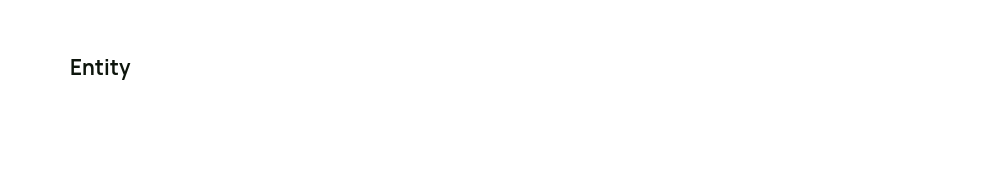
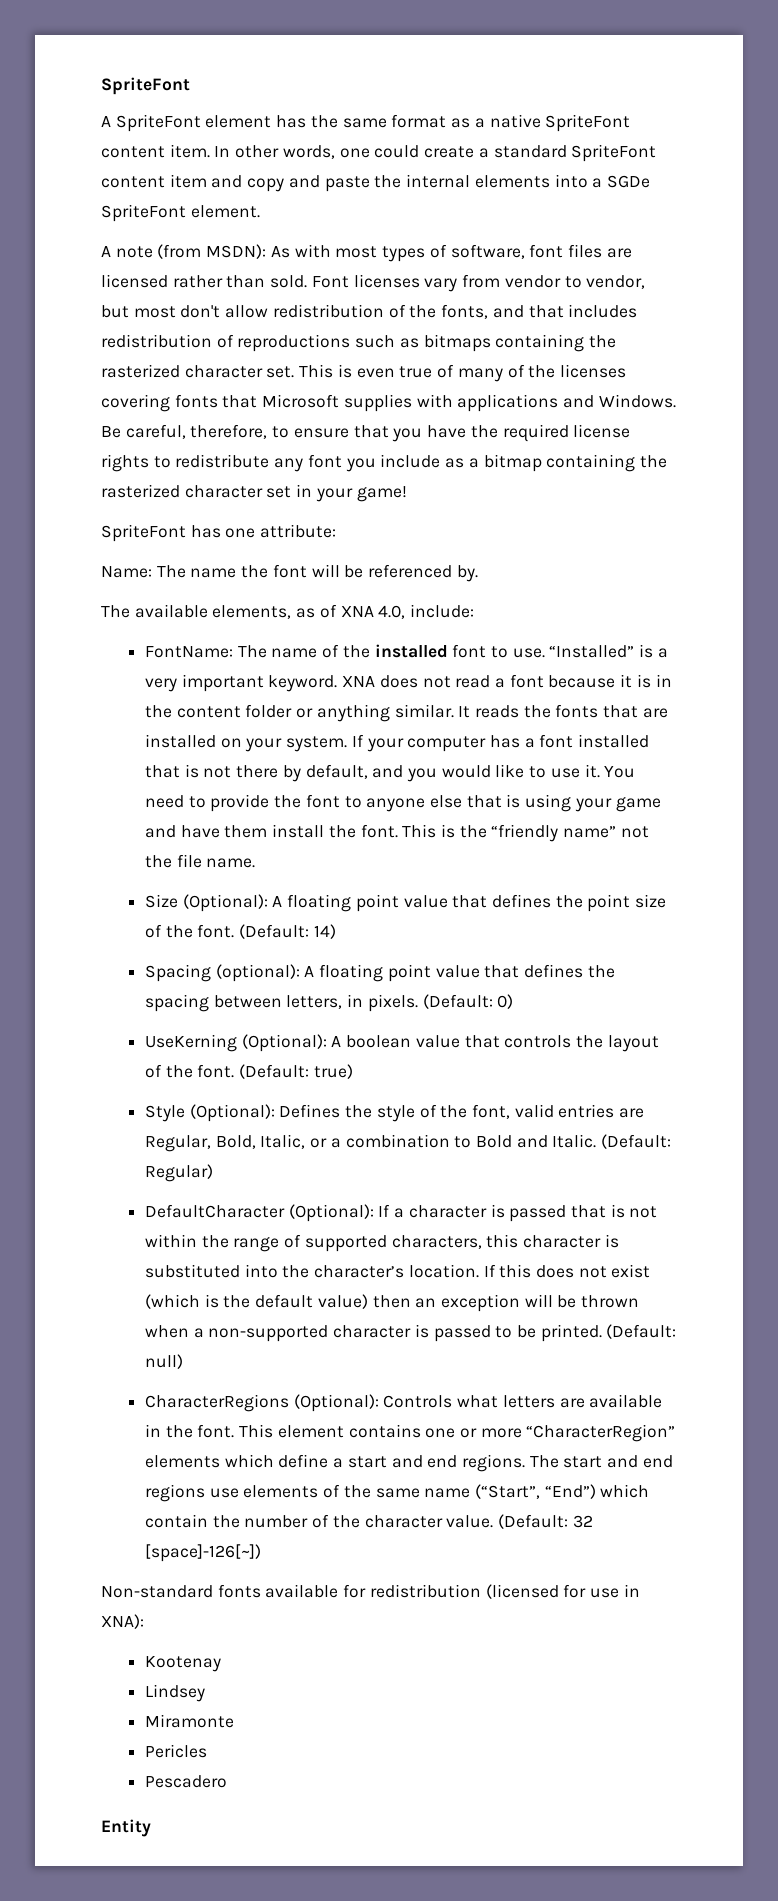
(70, 69) none -> [101,77,190,95] [101,114,631,132] [101,144,657,162] [101,174,650,192] [101,204,260,222] [101,244,632,262] [101,274,646,292] [101,304,638,319] [101,334,617,352] [101,364,626,382] [101,394,676,412] [101,424,631,442] [101,454,667,472] [101,484,407,502] [101,524,337,542] [101,564,478,582] [101,604,475,619] [144,644,668,658] [144,674,672,692] [144,704,668,722] [144,734,650,752] [144,764,636,782] [144,794,661,812] [144,824,649,842] [144,854,256,868] [144,894,667,912] [144,924,336,939] [144,964,615,982] [144,994,514,1012] [144,1034,659,1052] [144,1064,353,1079] [144,1104,645,1122] [144,1134,672,1152] [144,1164,213,1182] [144,1204,658,1222] [144,1234,619,1252] [144,1264,651,1278] [144,1294,640,1312] [144,1324,677,1342] [144,1354,183,1369] [144,1394,663,1412] [144,1424,676,1442] [144,1454,673,1472] [144,1484,650,1502] [144,1514,593,1529] [144,1544,261,1562] [101,1584,640,1599] [101,1614,144,1629] [144,1656,221,1672] [144,1684,205,1702] [144,1714,234,1728] [144,1744,207,1758] [144,1775,227,1788] SpriteFont // A SpriteFont element has the same format as a native SpriteFont content item. In other words, one could create a standard SpriteFont content item and copy and paste the internal elements into a SGDe SpriteFont element. // A note (from MSDN): As with most types of software, font files are licensed rather than sold. Font licenses vary from vendor to vendor, but most don't allow redistribution of the fonts, and that includes redistribution of reproductions such as bitmaps containing the rasterized character set. This is even true of many of the licenses covering fonts that Microsoft supplies with applications and Windows. Be careful, therefore, to ensure that you have the required license rights to redistribute any font you include as a bitmap containing the rasterized character set in your game! // SpriteFont has one attribute: // Name: The name the font will be referenced by. // The available elements, as of XNA 4.0, include: // FontName: The name of the installed font to use. “Installed” is a very important keyword. XNA does not read a font because it is in the content folder or anything similar. It reads the fonts that are installed on your system. If your computer has a font installed that is not there by default, and you would like to use it. You need to provide the font to anyone else that is using your game and have them install the font. This is the “friendly name” not the file name. // Size (Optional): A floating point value that defines the point size of the font. (Default: 14) // Spacing (optional): A floating point value that defines the spacing between letters, in pixels. (Default: 0) // UseKerning (Optional): A boolean value that controls the layout of the font. (Default: true) // Style (Optional): Defines the style of the font, valid entries are Regular, Bold, Italic, or a combination to Bold and Italic. (Default: Regular) // DefaultCharacter (Optional): If a character is passed that is not within the range of supported characters, this character is substituted into the character’s location. If this does not exist (which is the default value) then an exception will be thrown when a non-supported character is passed to be printed. (Default: null) // CharacterRegions (Optional): Controls what letters are available in the font. This element contains one or more “CharacterRegion” elements which define a start and end regions. The start and end regions use elements of the same name (“Start”, “End”) which contain the number of the character value. (Default: 32 [space]-126[~]) // Non-standard fonts available for redistribution (licensed for use in XNA): // Kootenay // Lindsey // Miramonte // Pericles // Pescadero //

